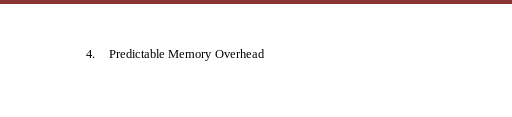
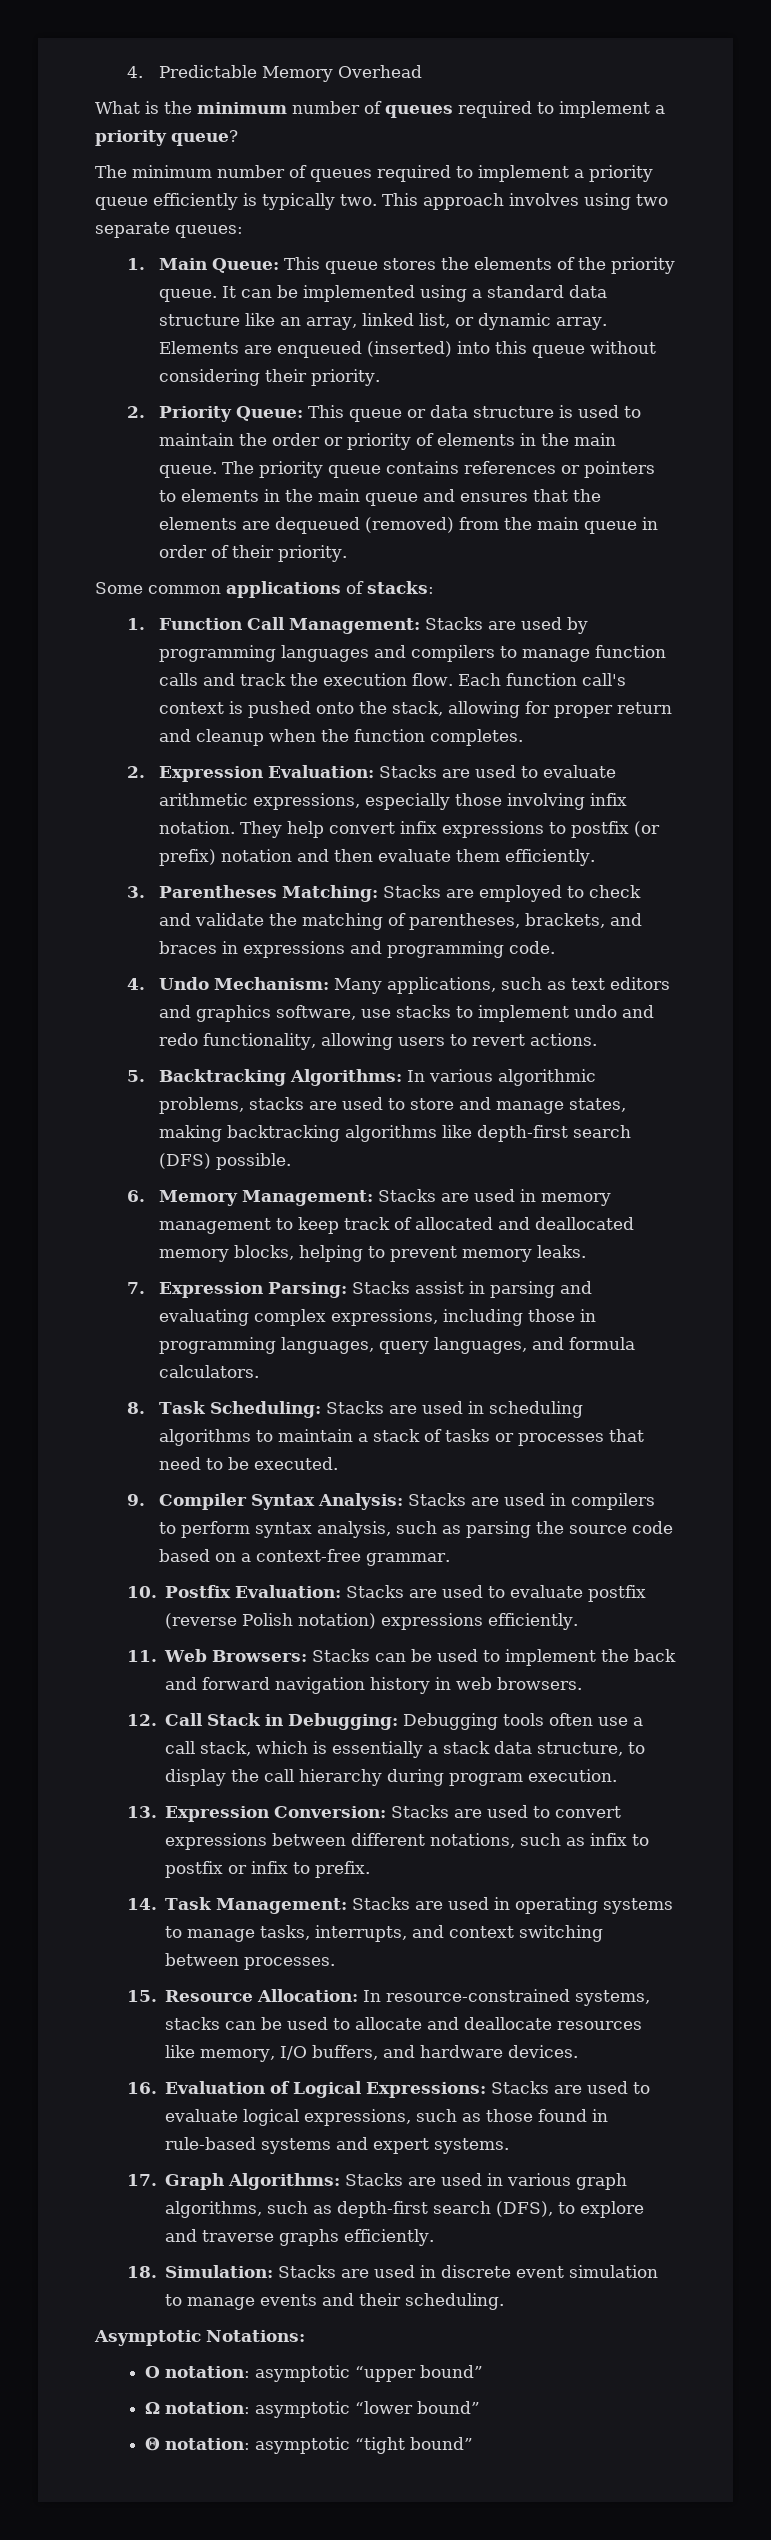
(265, 53) none -> [95,101,665,118] [95,130,238,146] [95,165,653,182] [95,193,668,210] [95,222,243,238] [126,257,675,274] [158,285,607,302] [158,313,607,330] [158,341,656,358] [158,369,380,386] [126,405,641,422] [158,433,616,450] [158,461,655,478] [158,489,601,506] [158,517,658,534] [158,545,347,562] [95,581,434,598] [126,617,588,634] [158,645,666,662] [158,673,626,686] [158,701,672,718] [158,729,523,746] [126,765,616,782] [158,793,627,810] [158,821,660,838] [158,849,595,866] [126,885,641,902] [158,913,642,930] [158,941,555,958] [126,977,670,994] [158,1005,654,1022] [158,1033,597,1050] [126,1069,596,1086] [158,1097,626,1114] [158,1125,631,1142] [158,1153,291,1170] [126,1189,611,1206] [158,1217,634,1234] [158,1245,586,1262] [126,1281,592,1298] [158,1309,596,1326] [158,1337,635,1354] [158,1365,259,1378] [126,1401,583,1418] [158,1429,644,1446] [158,1457,338,1470] [126,1493,655,1510] [158,1521,673,1538] [158,1549,450,1566] [126,1585,647,1602] [165,1613,579,1630] [126,1649,677,1666] [165,1677,583,1694] [126,1713,644,1730] [165,1741,646,1758] [165,1769,618,1786] [126,1805,622,1822] [165,1833,650,1850] [165,1861,371,1878] [126,1897,674,1914] [165,1925,604,1942] [165,1953,336,1970] [126,1989,651,2006] [165,2017,643,2030] [165,2045,579,2062] [126,2081,651,2098] [165,2109,609,2126] [165,2137,510,2154] [126,2173,628,2190] [165,2201,645,2218] [165,2229,435,2246] [126,2265,659,2278] [165,2293,505,2310] [94,2330,305,2346] [145,2365,484,2382] [145,2401,481,2418] [145,2437,474,2454] // What is the minimum number of queues required to implement a priority queue? // The minimum number of queues required to implement a priority queue efficiently is typically two. This approach involves using two separate queues: // 1. Main Queue: This queue stores the elements of the priority queue. It can be implemented using a standard data structure like an array, linked list, or dynamic array. Elements are enqueued (inserted) into this queue without considering their priority. // 2. Priority Queue: This queue or data structure is used to maintain the order or priority of elements in the main queue. The priority queue contains references or pointers to elements in the main queue and ensures that the elements are dequeued (removed) from the main queue in order of their priority. // Some common applications of stacks: // 1. Function Call Management: Stacks are used by programming languages and compilers to manage function calls and track the execution flow. Each function call's context is pushed onto the stack, allowing for proper return and cleanup when the function completes. // 2. Expression Evaluation: Stacks are used to evaluate arithmetic expressions, especially those involving infix notation. They help convert infix expressions to postfix (or prefix) notation and then evaluate them efficiently. // 3. Parentheses Matching: Stacks are employed to check and validate the matching of parentheses, brackets, and braces in expressions and programming code. // 4. Undo Mechanism: Many applications, such as text editors and graphics software, use stacks to implement undo and redo functionality, allowing users to revert actions. // 5. Backtracking Algorithms: In various algorithmic problems, stacks are used to store and manage states, making backtracking algorithms like depth-first search (DFS) possible. // 6. Memory Management: Stacks are used in memory management to keep track of allocated and deallocated memory blocks, helping to prevent memory leaks. // 7. Expression Parsing: Stacks assist in parsing and evaluating complex expressions, including those in programming languages, query languages, and formula calculators. // 8. Task Scheduling: Stacks are used in scheduling algorithms to maintain a stack of tasks or processes that need to be executed. // 9. Compiler Syntax Analysis: Stacks are used in compilers to perform syntax analysis, such as parsing the source code based on a context-free grammar. // 10. Postfix Evaluation: Stacks are used to evaluate postfix (reverse Polish notation) expressions efficiently. // 11. Web Browsers: Stacks can be used to implement the back and forward navigation history in web browsers. // 12. Call Stack in Debugging: Debugging tools often use a call stack, which is essentially a stack data structure, to display the call hierarchy during program execution. // 13. Expression Conversion: Stacks are used to convert expressions between different notations, such as infix to postfix or infix to prefix. // 14. Task Management: Stacks are used in operating systems to manage tasks, interrupts, and context switching between processes. // 15. Resource Allocation: In resource-constrained systems, stacks can be used to allocate and deallocate resources like memory, I/O buffers, and hardware devices. // 16. Evaluation of Logical Expressions: Stacks are used to evaluate logical expressions, such as those found in rule-based systems and expert systems. // 17. Graph Algorithms: Stacks are used in various graph algorithms, such as depth-first search (DFS), to explore and traverse graphs efficiently. // 18. Simulation: Stacks are used in discrete event simulation to manage events and their scheduling. // Asymptotic Notations: // O notation: asymptotic “upper bound” // Ω notation: asymptotic “lower bound” // Θ notation: asymptotic “tight bound”

